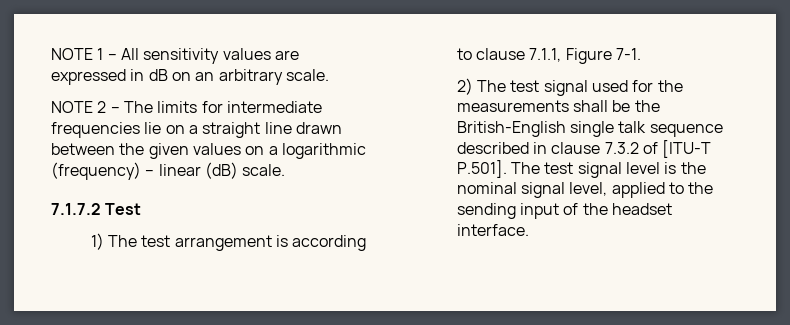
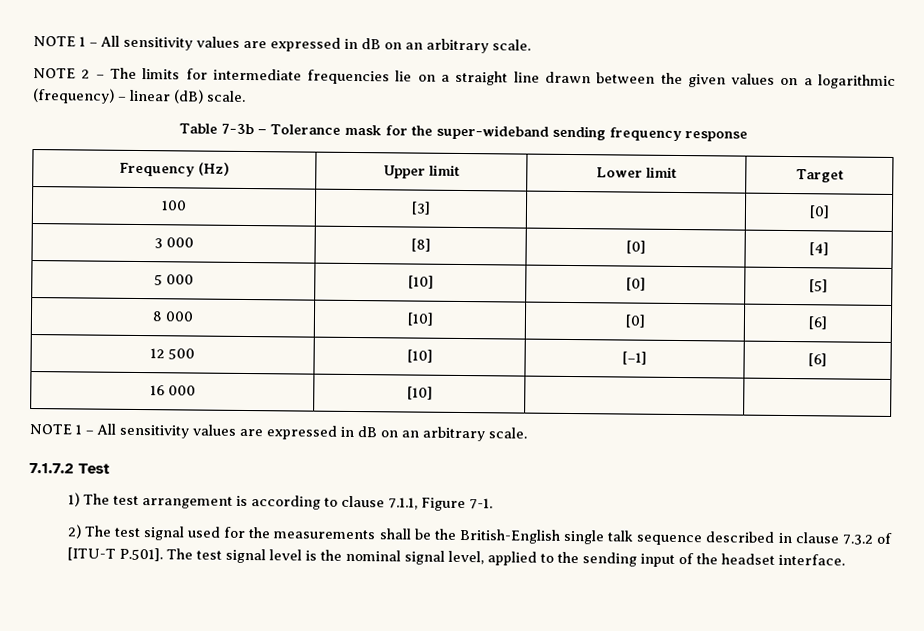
(286, 170) none -> [179,123,748,142] [119,162,230,177] [383,164,460,179] [596,166,677,178] [795,169,844,183] [161,200,187,211] [411,201,431,215] [808,205,830,219] [153,237,194,249] [410,238,431,252] [625,240,646,254] [808,242,829,256] [153,274,194,286] [407,275,434,289] [625,277,646,291] [809,279,828,293] [152,311,194,322] [406,312,434,326] [624,314,646,328] [808,316,828,330] [150,348,195,360] [406,349,433,363] [622,351,647,365] [808,353,827,367] [149,385,196,396] [406,386,433,400] [29,423,527,442] // Table 7-3b – Tolerance mask for the super-wideband sending frequency response // Frequency (Hz) | Upper limit | Lower limit | Target // 100 | [3] | | [0] // 3 000 | [8] | [0] | [4] // 5 000 | [10] | [0] | [5] // 8 000 | [10] | [0] | [6] // 12 500 | [10] | [–1] | [6] // 16 000 | [10] | | // NOTE 1 – All sensitivity values are expressed in dB on an arbitrary scale.

